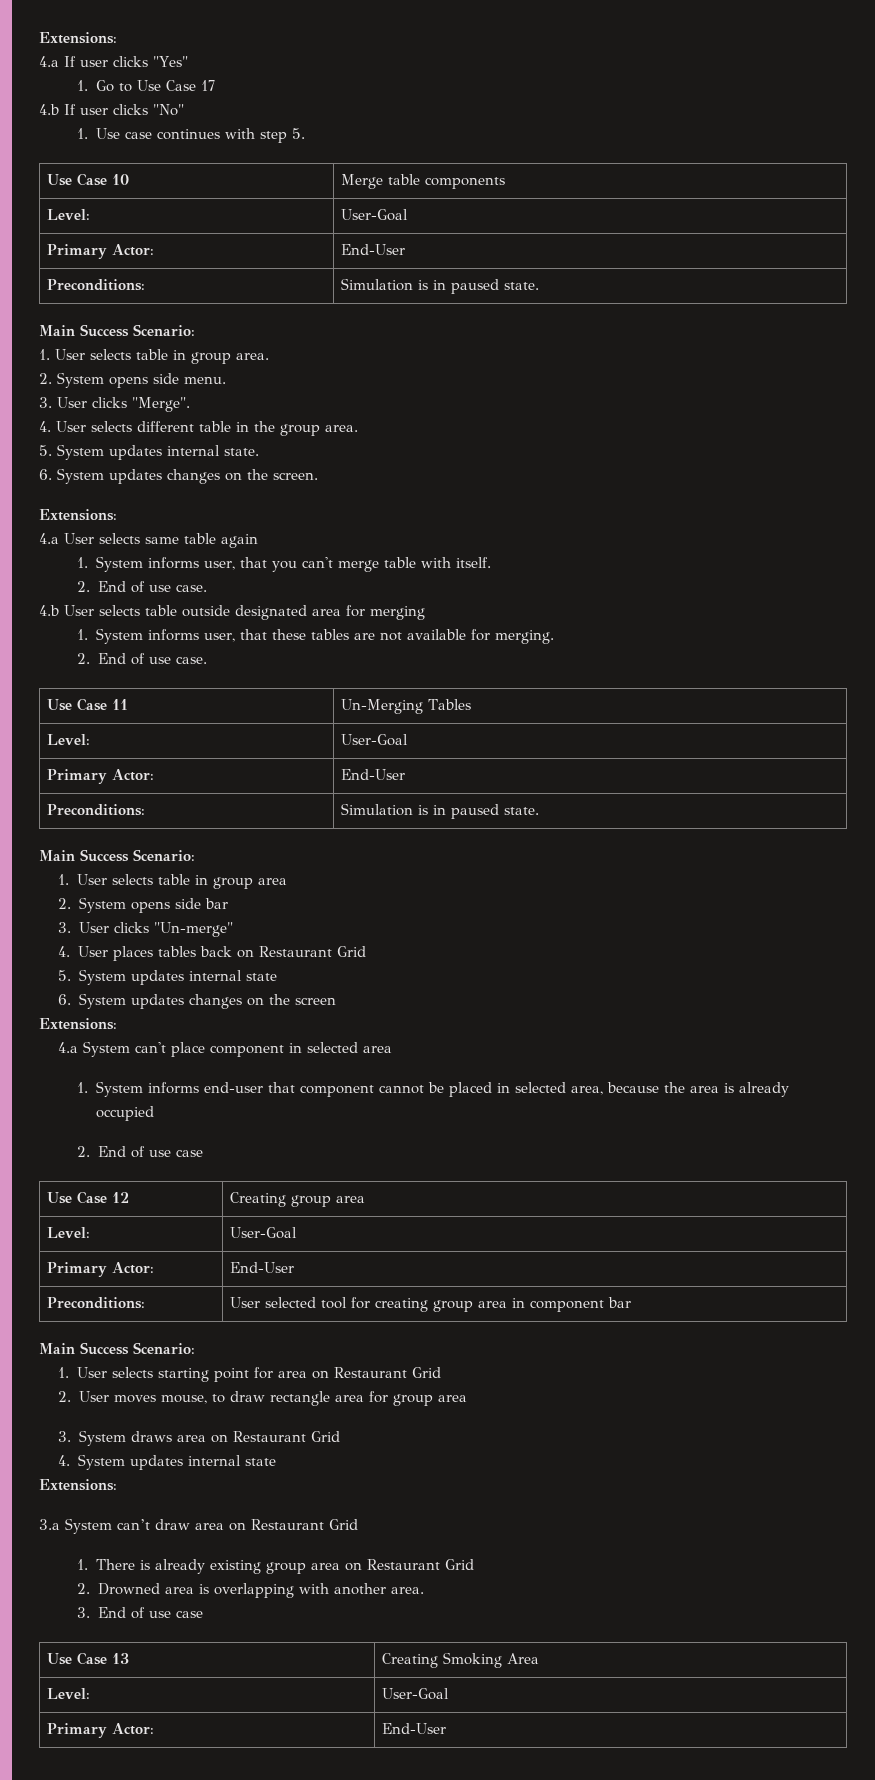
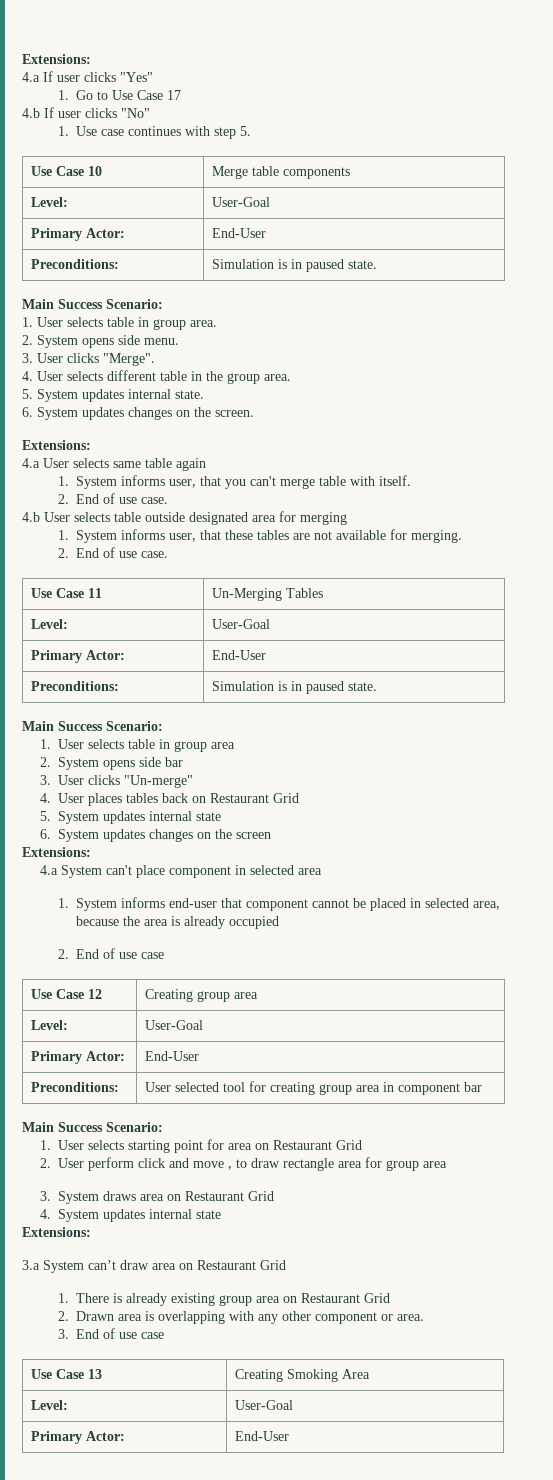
[113,1395,207,1404] moves mouse, -> [88,1157,233,1171] perform click and move ,
[97,1583,160,1595] Drowned -> [76,1311,115,1321] Drawn
[333,1583,386,1595] another -> [258,1311,394,1324] any other component or

